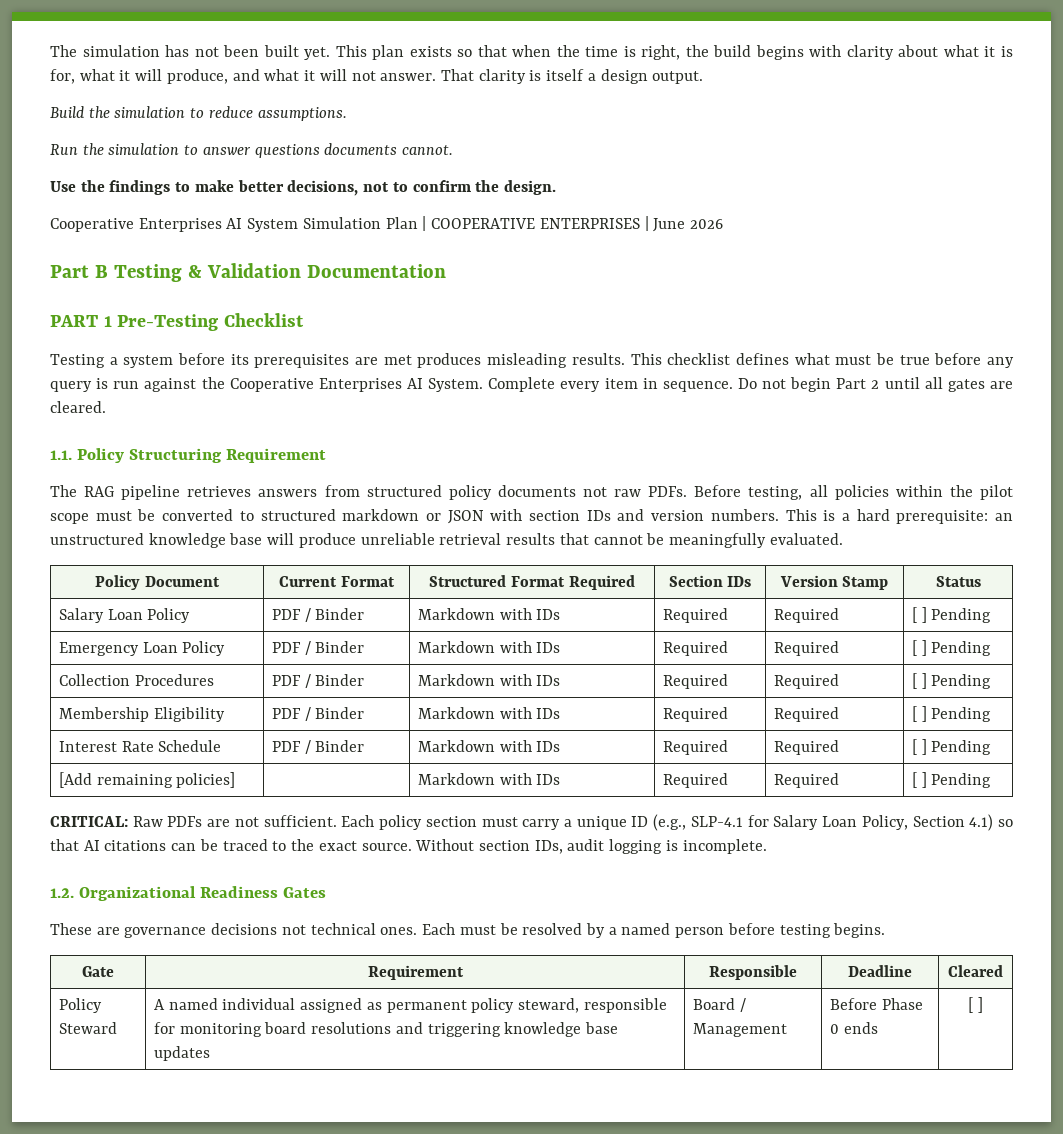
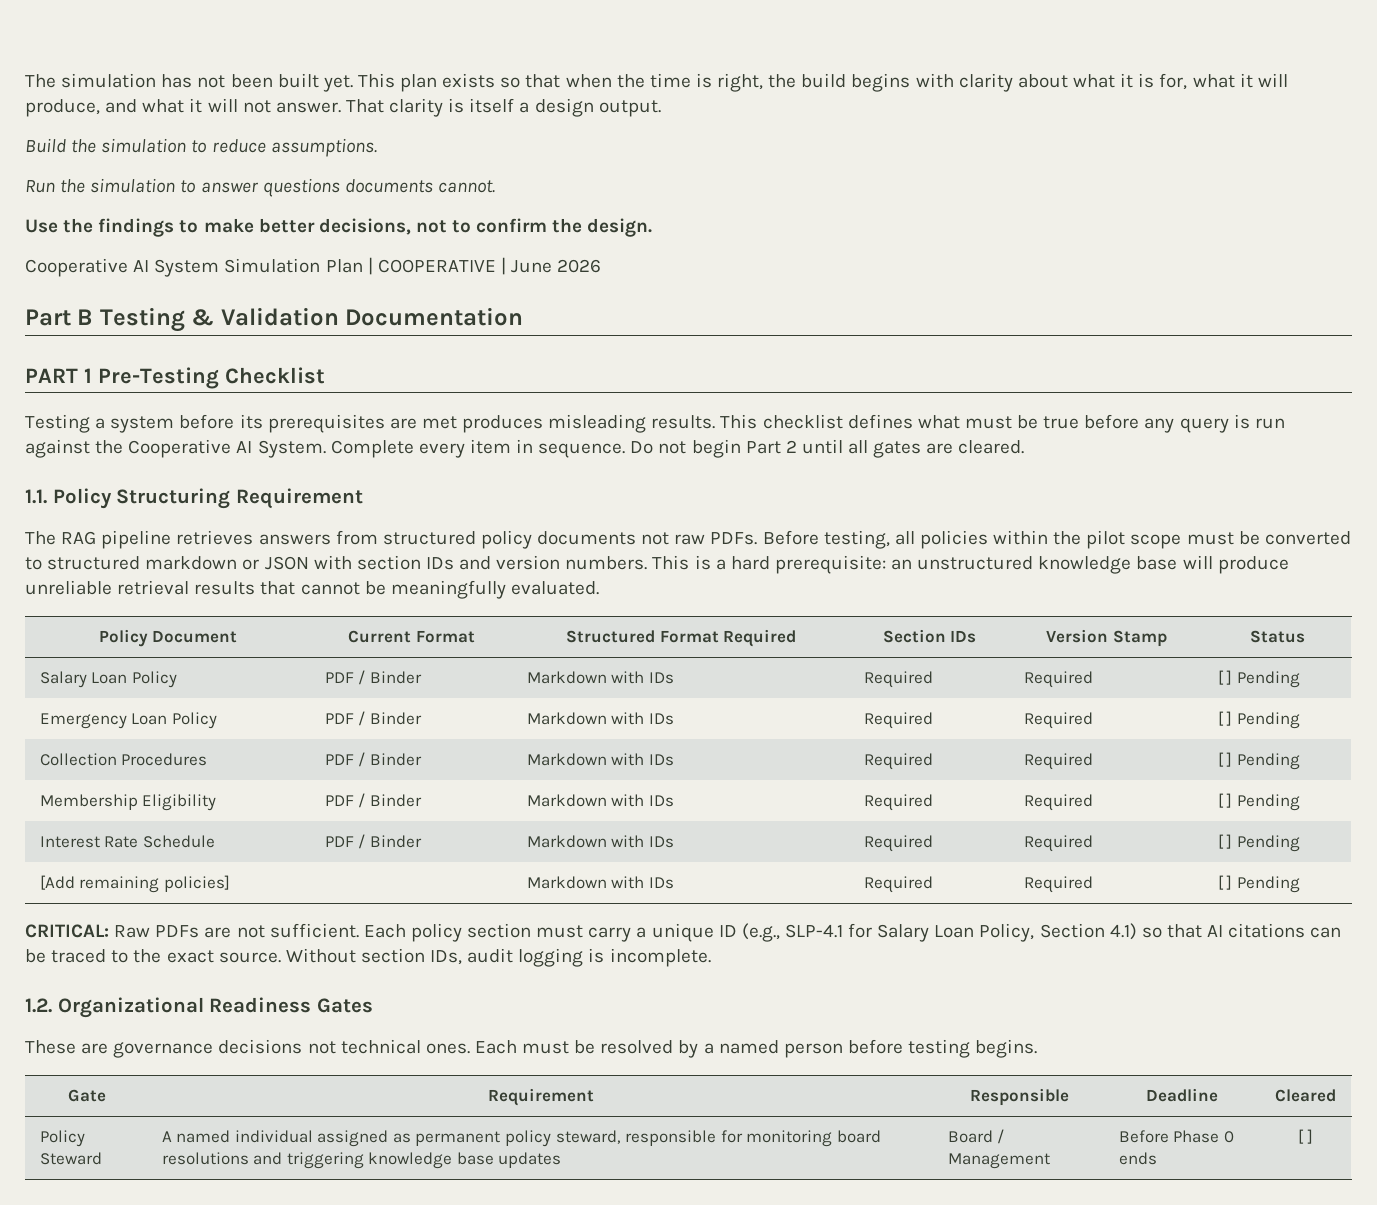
[138,218,222,232] Enterprises -> (128, 267) none
[539,218,640,229] ENTERPRISES -> (496, 266) none
[318,378,402,392] Enterprises -> (232, 448) none

